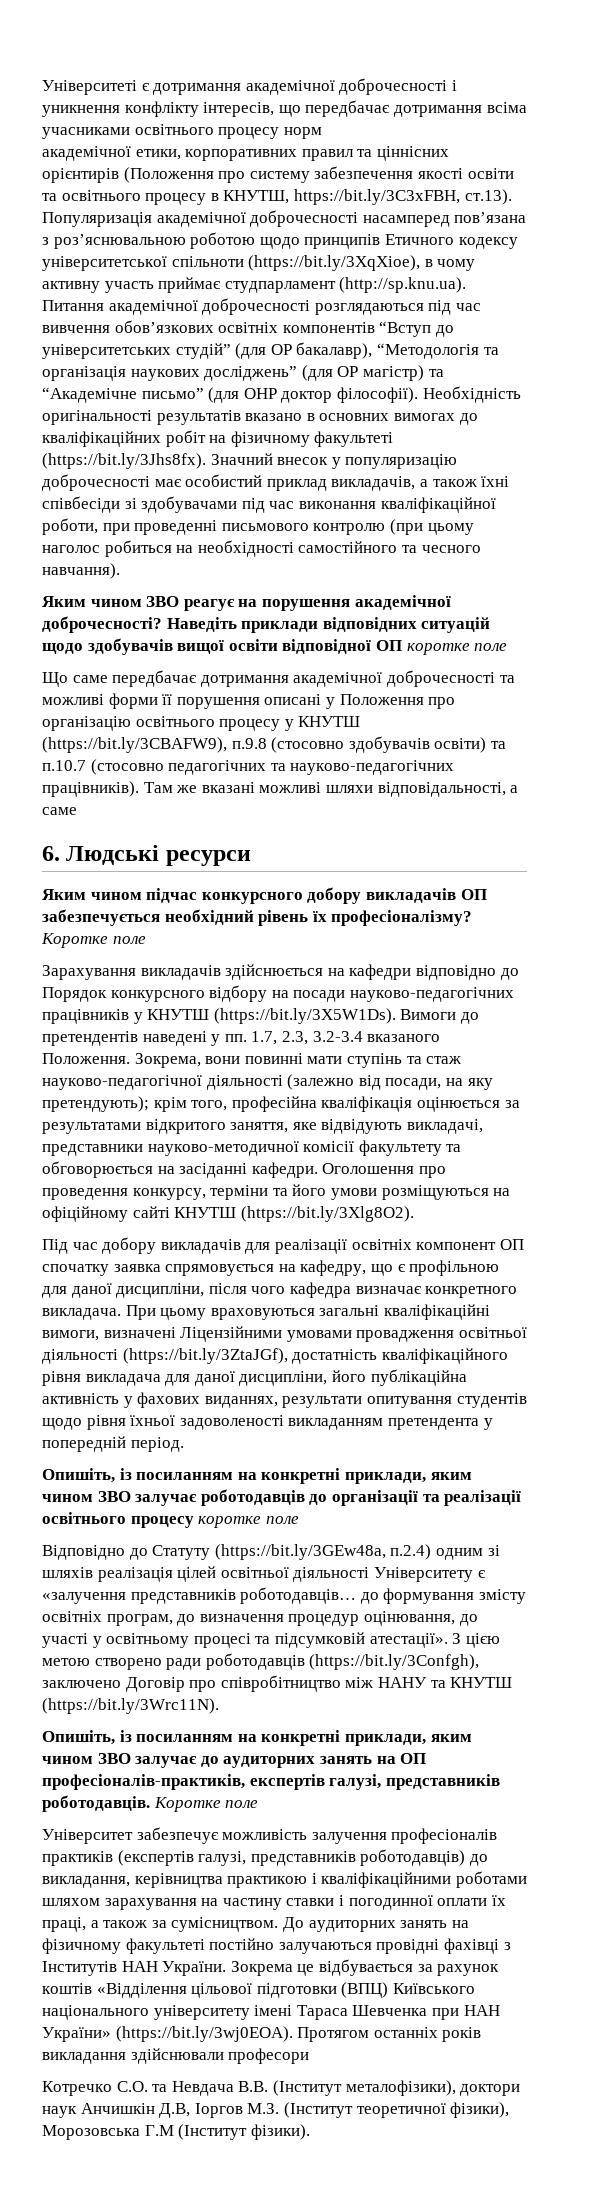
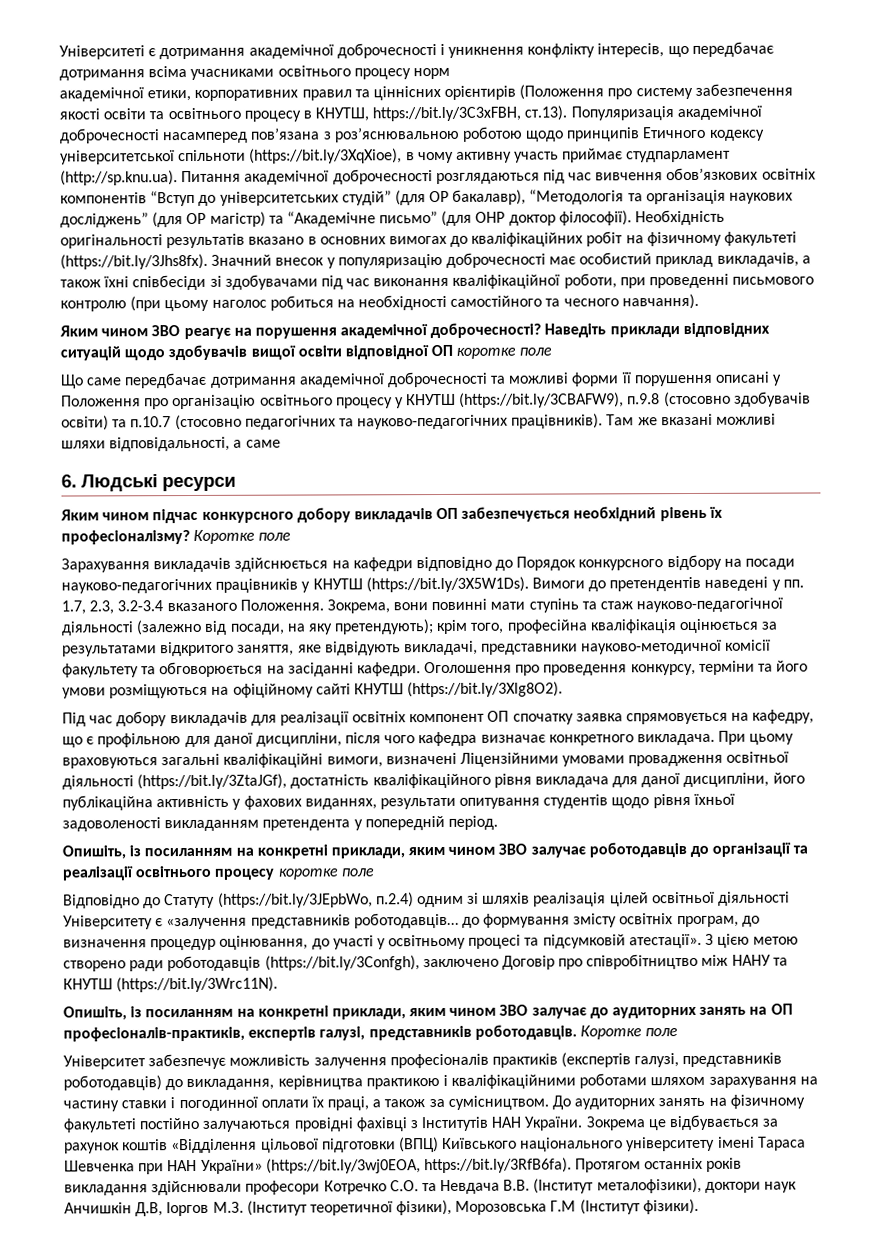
[214,1544,386,1560] (https://bit.ly/3GEw48a, -> [217,892,373,908] (https://bit.ly/3JEpbWo,
[115,2026,293,2042] (https://bit.ly/3wj0EOA). -> [265,1157,572,1174] (https://bit.ly/3wj0EOA, https://bit.ly/3RfB6fa).
(310, 2056) // -> (321, 1187) none

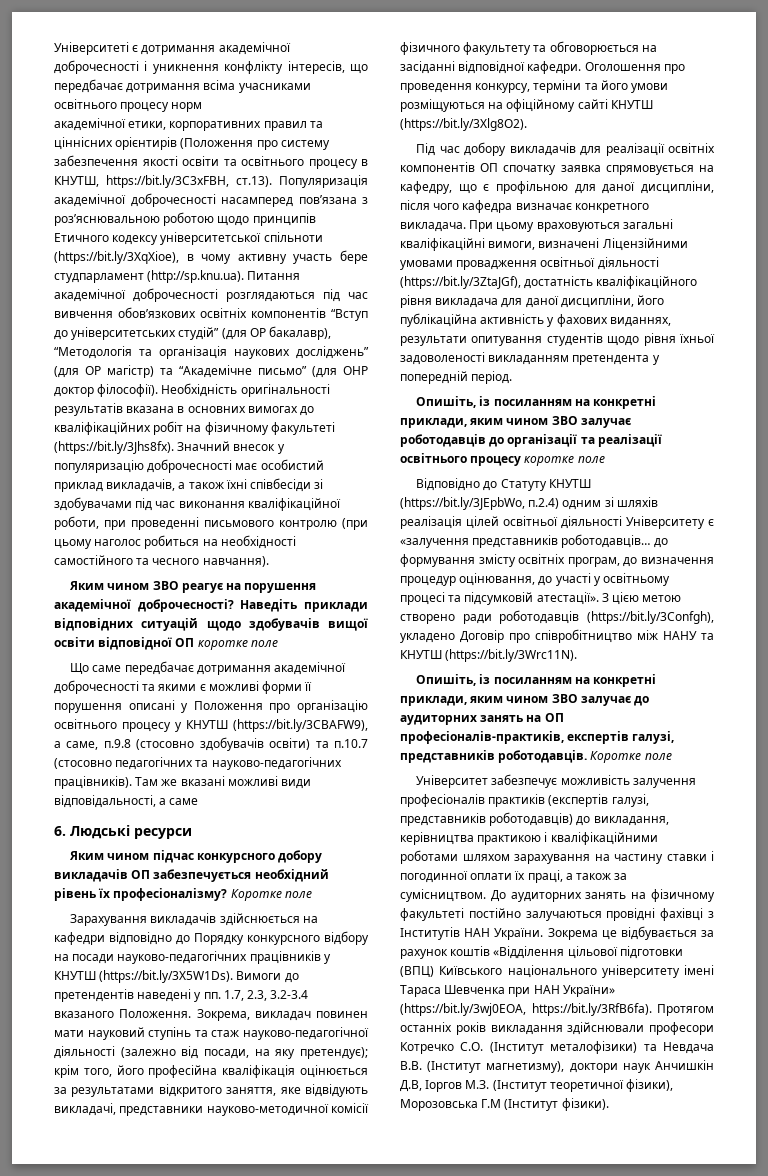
[562,148,624,163] приймає -> [340,250,368,264] бере
[248,236,305,245] вказано -> [126,406,175,413] вказана
(507, 379) none -> [158,684,206,691] якими є
(625, 400) none -> [54,741,99,750] а саме,
[61,440,106,449] шляхи -> [281,779,312,789] види
[516,556,577,571] Порядок -> [194,933,244,945] Порядку
[393,598,526,611] вони повинні мати -> [254,1011,368,1021] [54,1027,145,1040] викладач повинен мати науковий
[334,619,435,635] претендують); -> [300,1047,368,1059] претендує);
(505, 628) none -> [116,1065,144,1075] його
(772, 645) none -> [400,42,460,55] фізичного
(354, 669) none -> [458,61,526,74] відповідної
[409,713,486,723] компонент -> [400,162,475,172] компонентів
(216, 901) none -> [548,479,591,488] КНУТШ
[422,958,499,968] заключено -> [400,633,455,643] укладено
(419, 1186) none -> [489,1041,638,1054] (Інститут металофізики)
[596,1177,702,1194] металофізики), -> [486,1061,565,1073] магнетизму),

